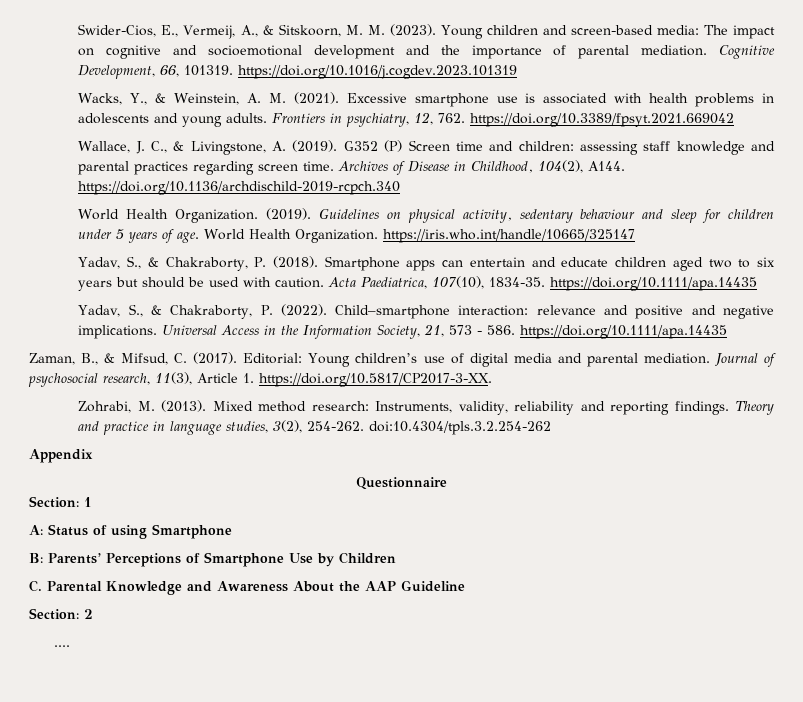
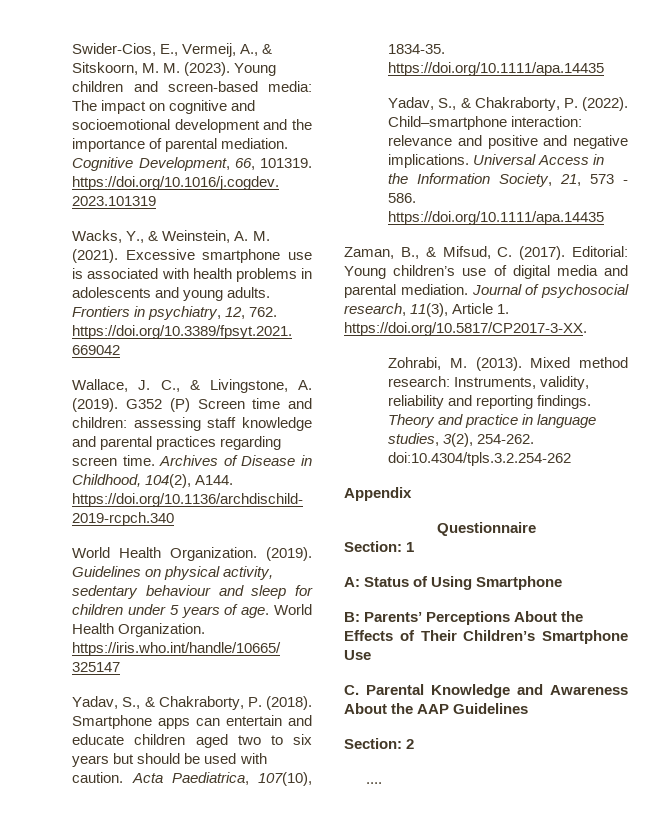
[111,525,147,539] using -> [431,576,473,590] Using
[186,553,200,563] of -> [514,611,584,622] [344,630,536,641] About the Effects of Their Children’s
[317,552,396,567] by Children -> (371, 655) none
[400,580,465,592] Guideline -> [453,703,529,714] Guidelines

